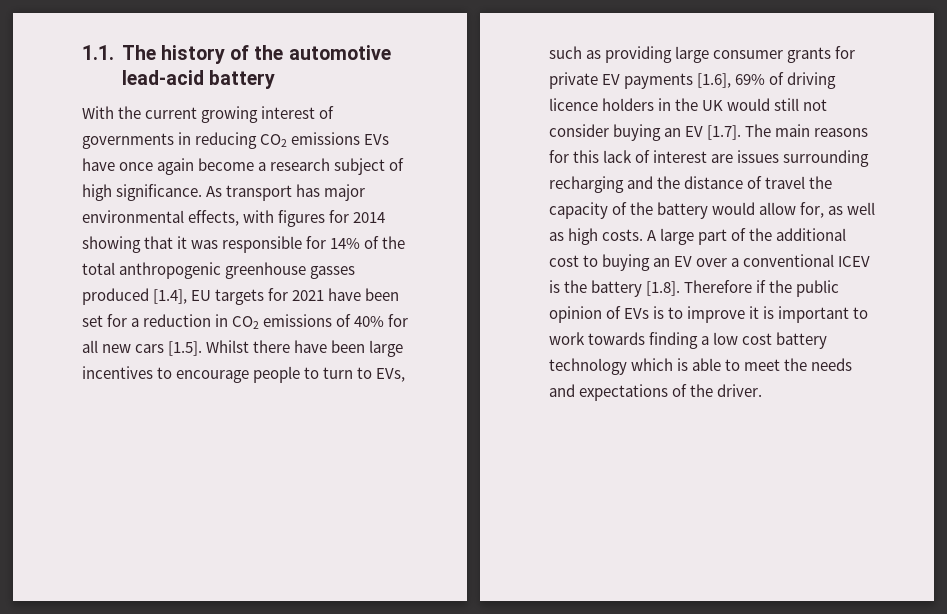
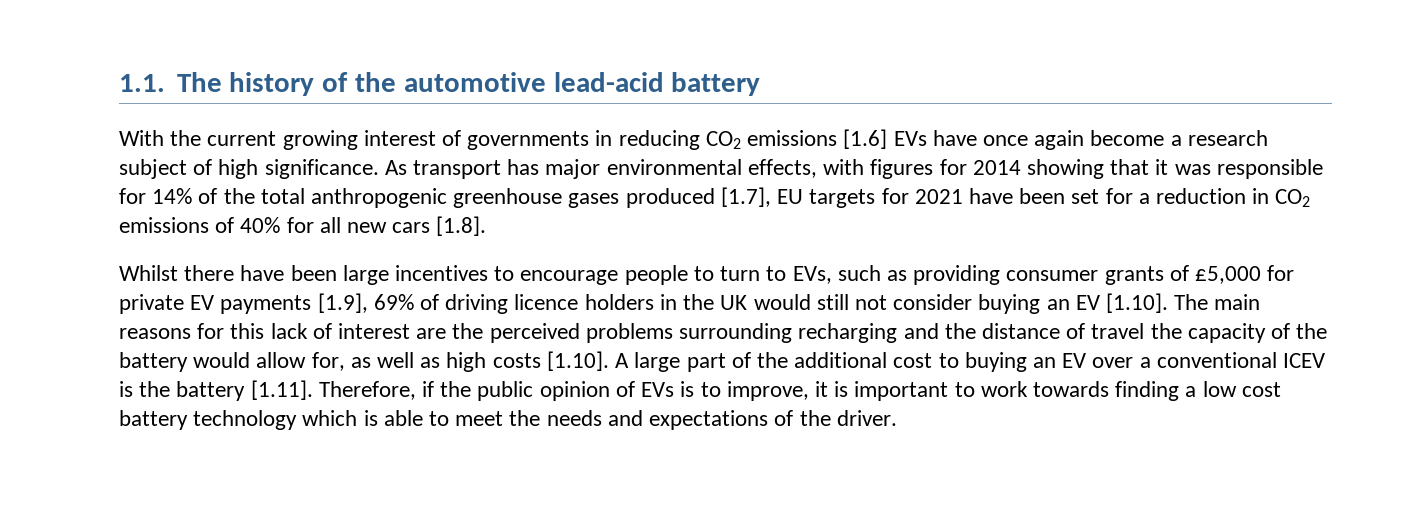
(361, 138) none -> [843,129,888,149] [1.6]
[310,266,356,279] [82,288,188,305] gasses produced [1.4], -> [568,187,771,208] gases produced [1.7],
[168,341,203,356] [1.5]. -> [436,216,487,236] [1.8]. //
[675,46,710,63] large -> (1001, 275) none
(832, 55) none -> [1169,265,1261,284] of £5,000
[697,73,732,88] [1.6], -> [317,293,368,313] [1.9],
[707,125,742,140] [1.7]. -> [1105,293,1168,313] [1.10].
[737,150,780,163] issues -> [452,323,673,343] the perceived problems
[602,229,644,241] costs. -> [492,351,609,371] costs [1.10].
[646,280,753,296] [1.8]. Therefore -> [250,380,416,400] [1.11]. Therefore,
[687,306,746,323] improve -> [726,381,809,401] improve,

